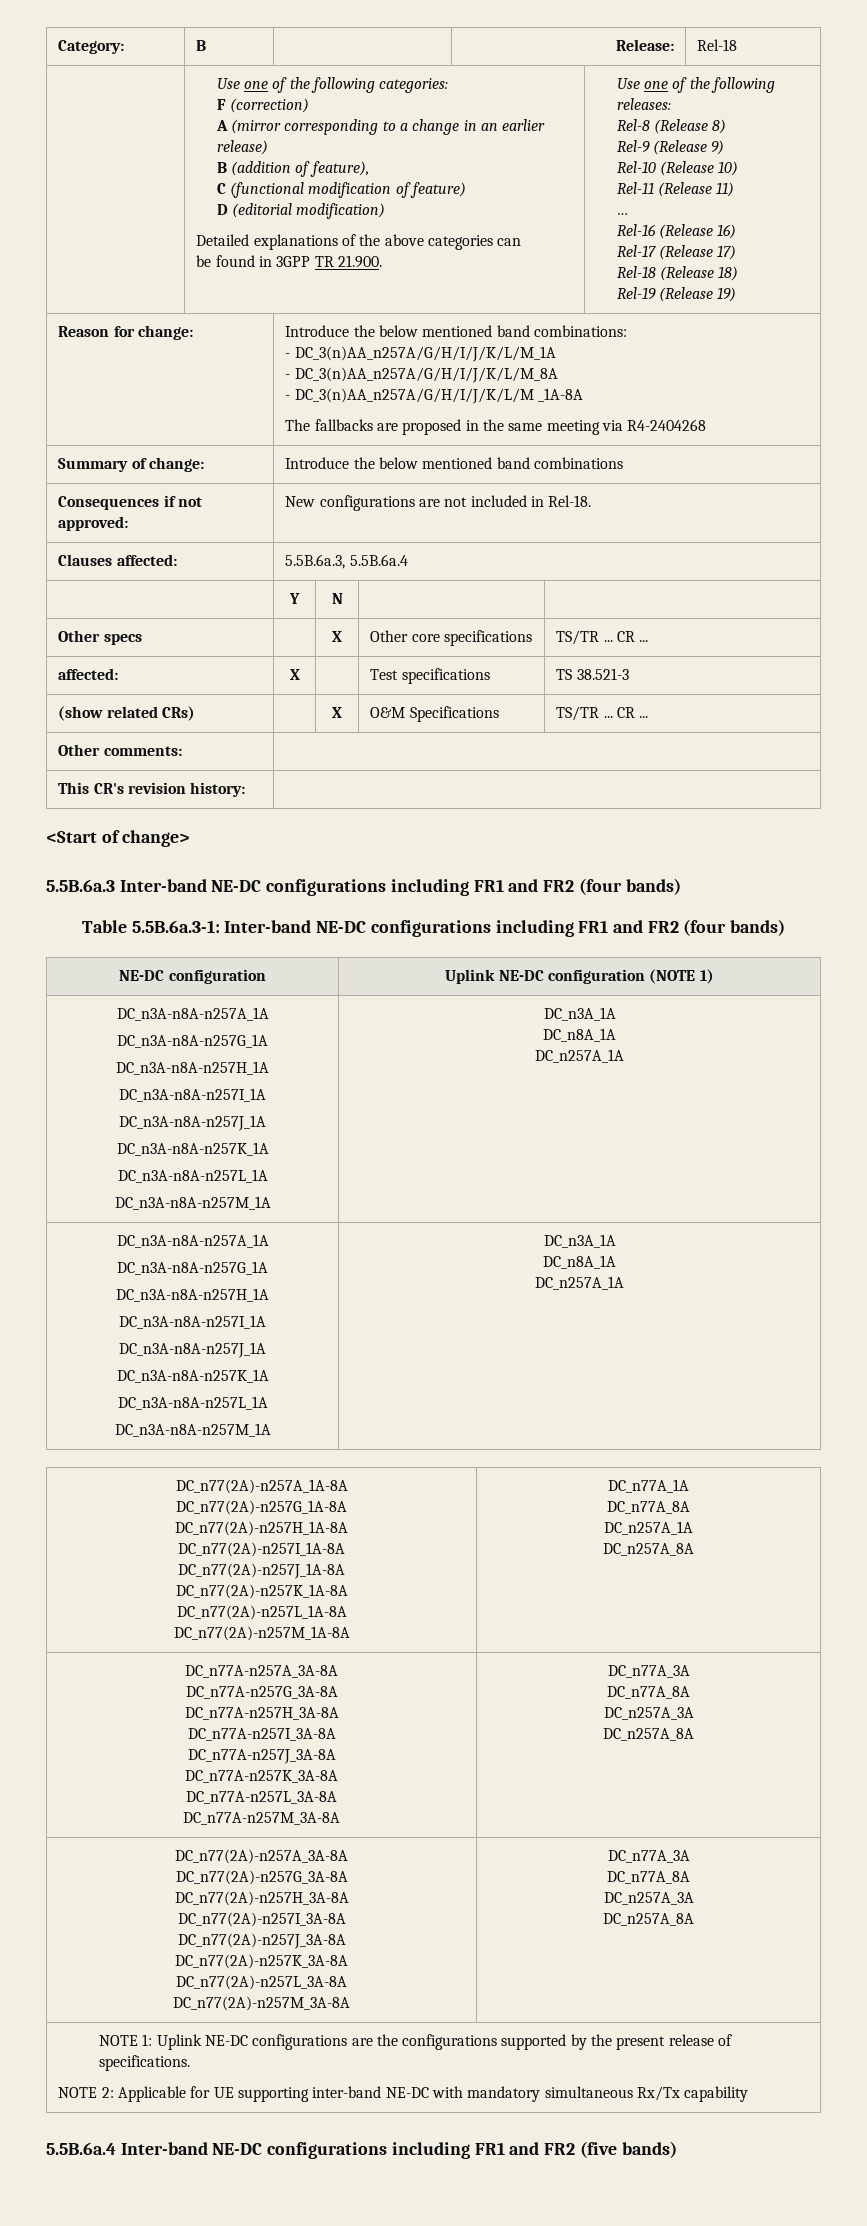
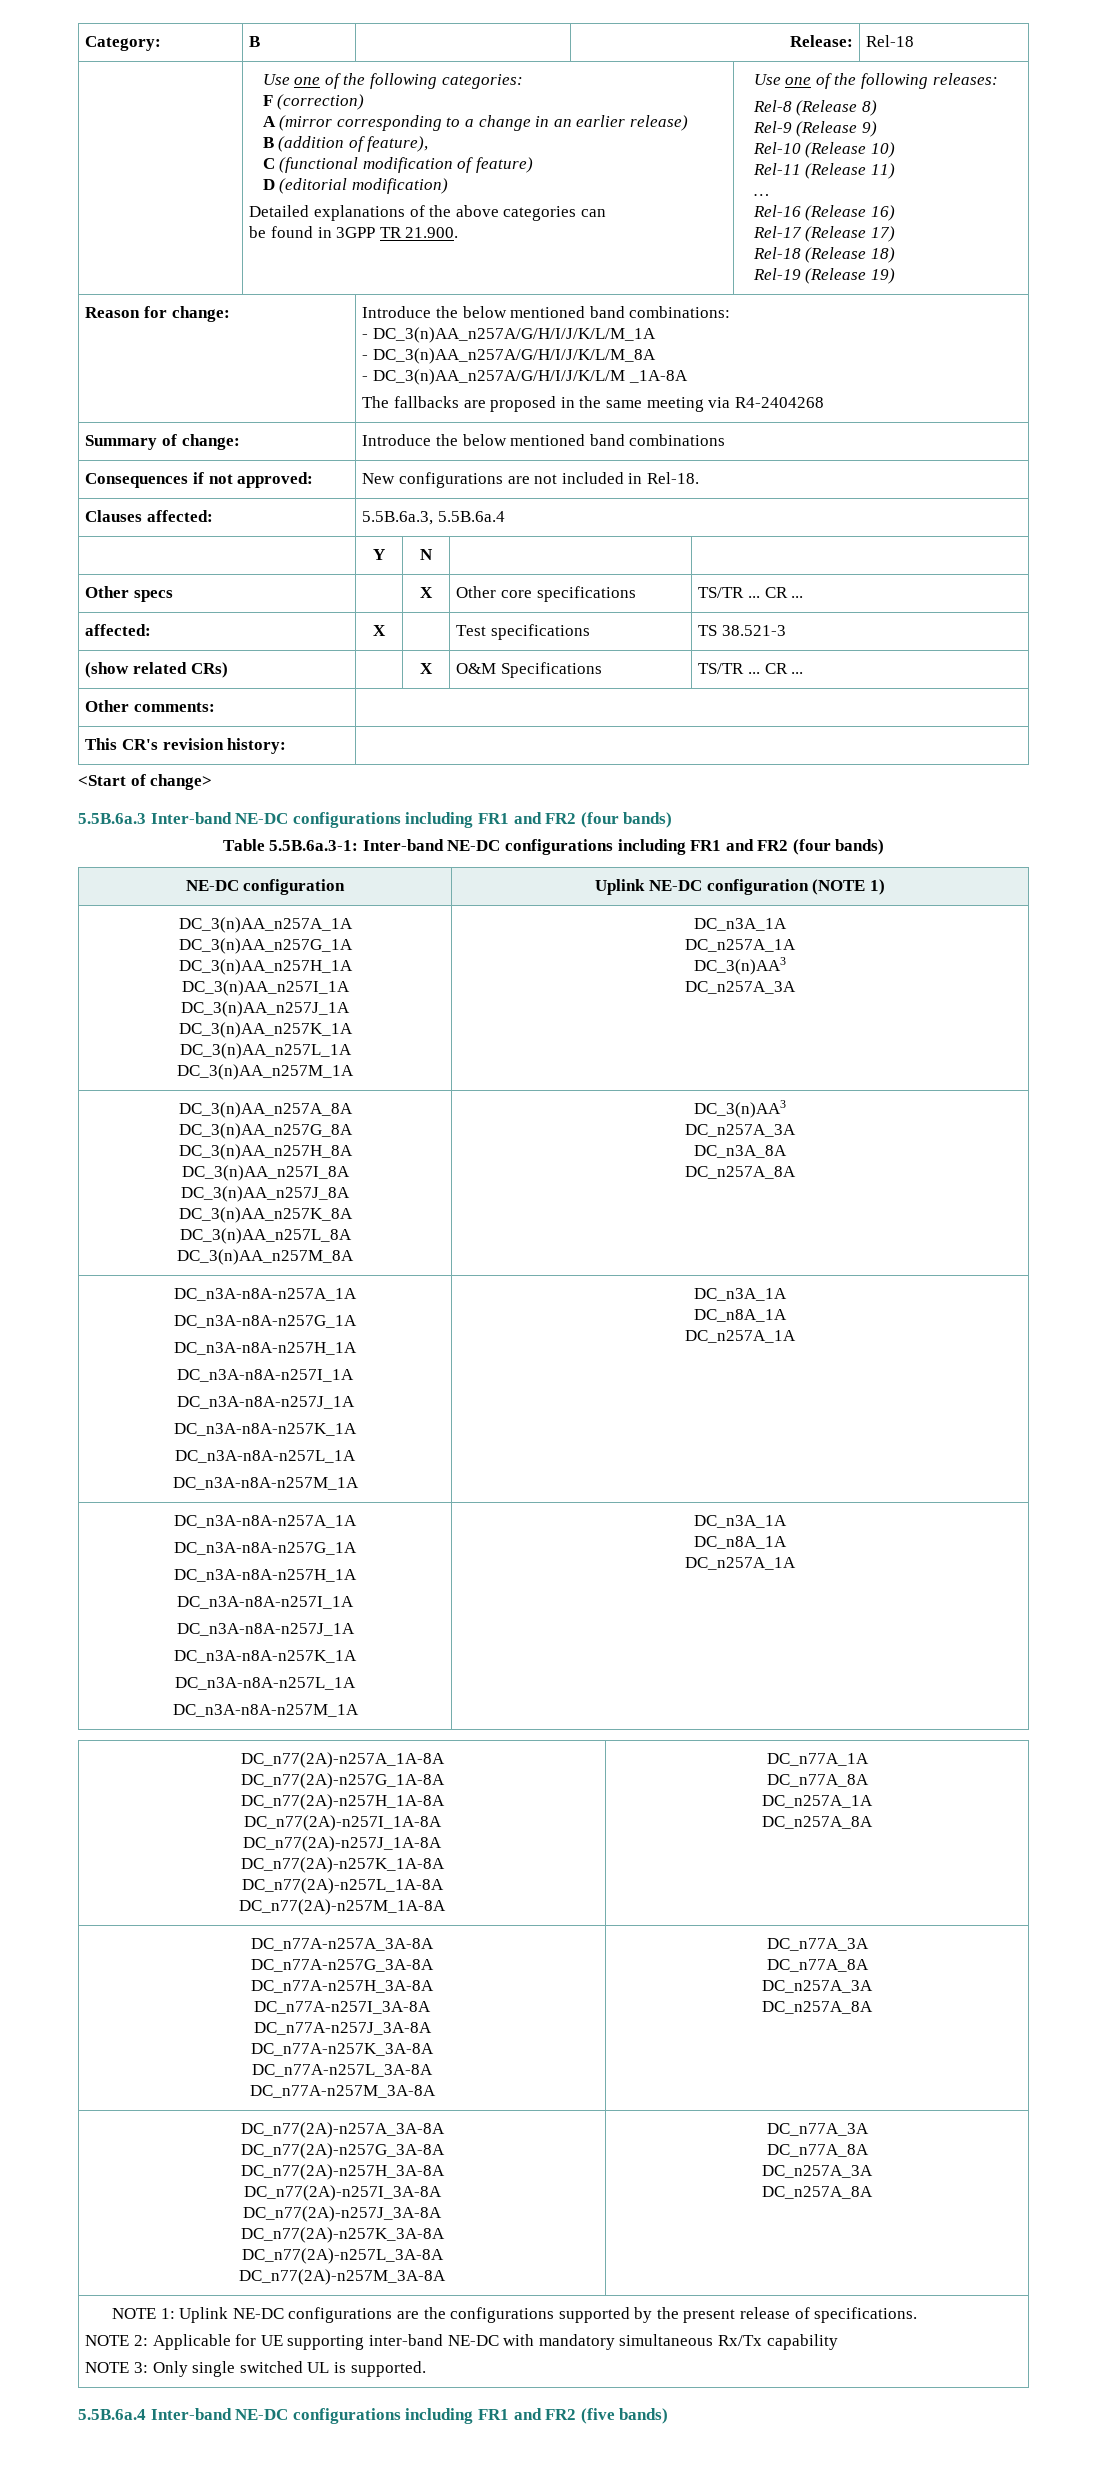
(714, 976) none -> [178,917,353,933] [178,938,353,954] [178,959,353,975] [181,980,350,996] [181,1001,350,1017] [178,1022,353,1038] [179,1043,352,1059] [177,1064,354,1080] [694,918,787,931] [685,939,796,952] [694,957,786,975] [685,981,796,994] [178,1102,353,1118] [178,1123,353,1139] [178,1144,353,1160] [181,1165,350,1181] [181,1186,350,1202] [178,1207,353,1223] [179,1228,352,1244] [177,1249,354,1265] [694,1100,786,1118] [685,1124,796,1137] [694,1145,787,1158] [685,1166,796,1179] // DC_3(n)AA_n257A_1A // DC_3(n)AA_n257G_1A // DC_3(n)AA_n257H_1A // DC_3(n)AA_n257I_1A // DC_3(n)AA_n257J_1A // DC_3(n)AA_n257K_1A // DC_3(n)AA_n257L_1A // DC_3(n)AA_n257M_1A | DC_n3A_1A // DC_n257A_1A // DC_3(n)AA3 // DC_n257A_3A // DC_3(n)AA_n257A_8A // DC_3(n)AA_n257G_8A // DC_3(n)AA_n257H_8A // DC_3(n)AA_n257I_8A // DC_3(n)AA_n257J_8A // DC_3(n)AA_n257K_8A // DC_3(n)AA_n257L_8A // DC_3(n)AA_n257M_8A | DC_3(n)AA3 // DC_n257A_3A // DC_n3A_8A // DC_n257A_8A
(749, 2094) none -> [85,2361,426,2377] // NOTE 3: Only single switched UL is supported.

